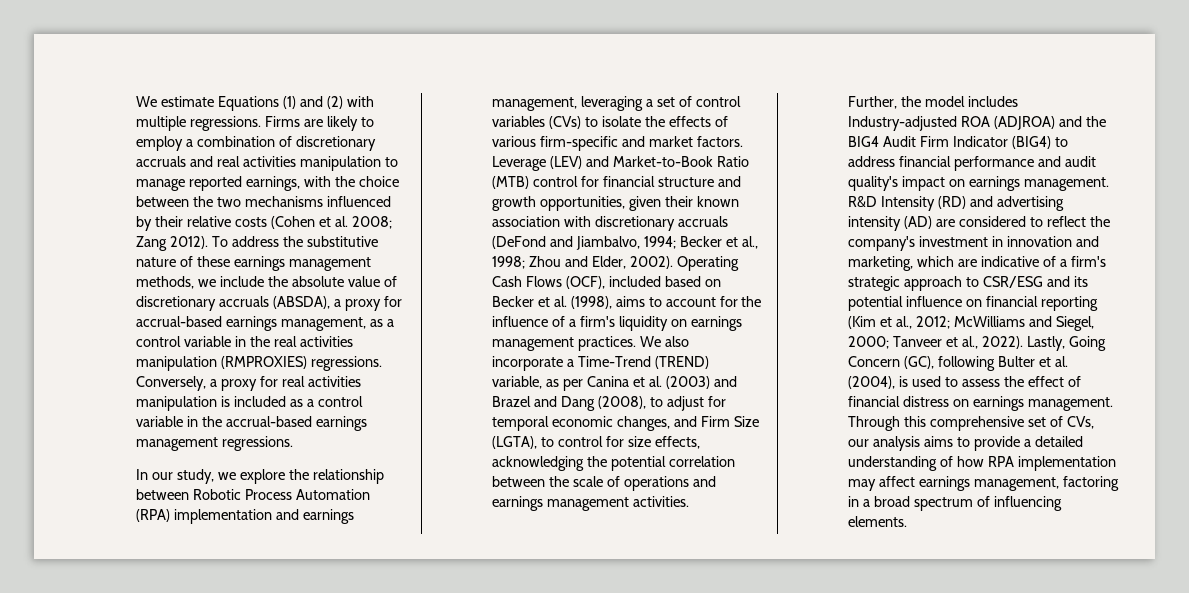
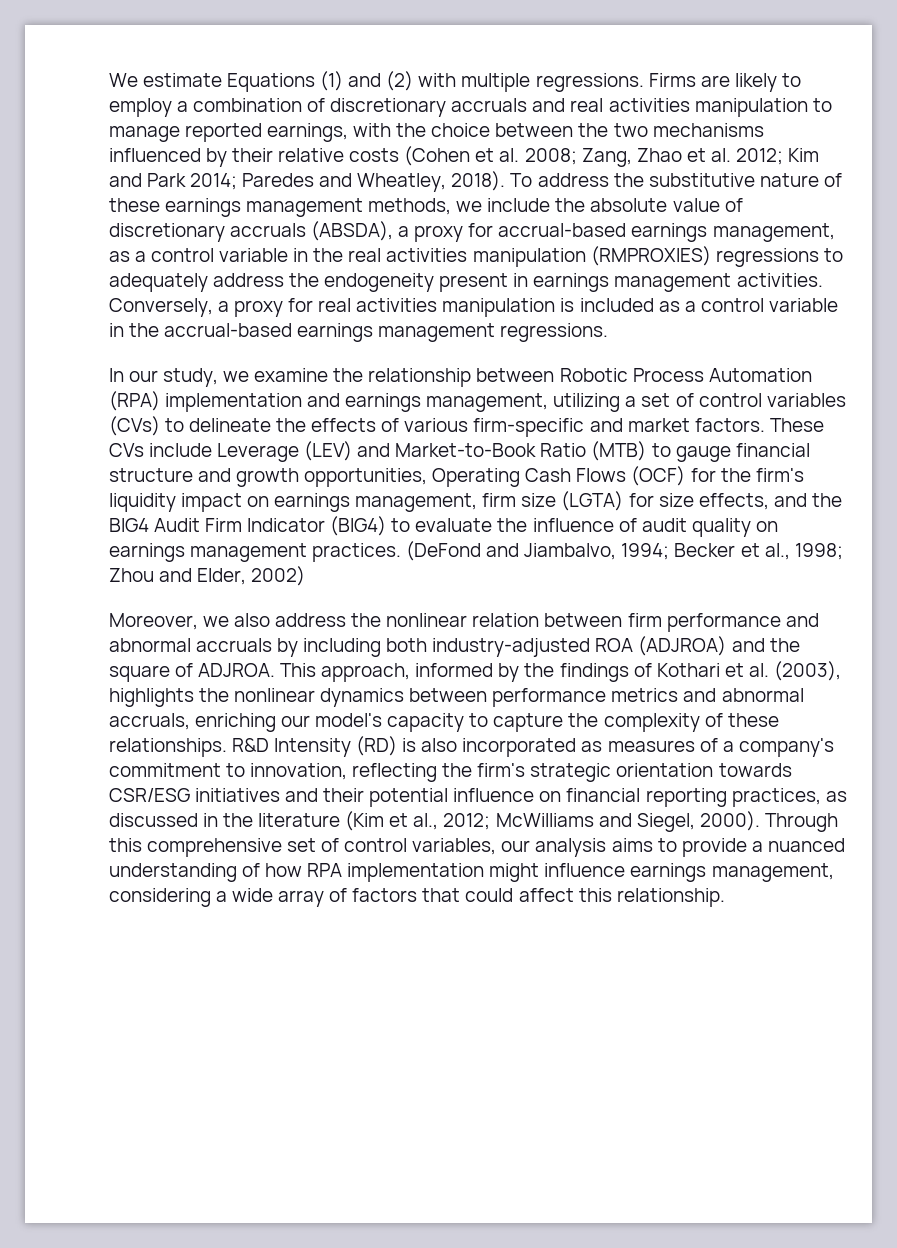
[136,236,209,251] Zang 2012). -> [581,148,820,167] [108,171,506,192] Zang, Zhao et al. 2012; Kim and Park 2014; Paredes and Wheatley, 2018).
[310,356,382,371] regressions. -> [715,248,843,267] [108,273,823,292] regressions to adequately address the endogeneity present in earnings management activities.
[239,469,285,484] explore -> [254,368,329,382] examine
[581,96,644,111] leveraging -> [553,393,621,412] utilizing
[601,116,641,127] isolate -> [188,418,271,432] delineate
(743, 141) none -> [769,418,824,432] [108,443,212,457] These CVs include
[533,176,599,187] control for -> [651,443,731,462] to gauge
[628,196,739,211] [492,216,728,231] given their known association with discretionary accruals -> [432,466,804,487] [108,491,843,512] [108,516,779,537] [108,543,401,562] Operating Cash Flows (OCF) for the firm's liquidity impact on earnings management, firm size (LGTA) for size effects, and the BIG4 Audit Firm Indicator (BIG4) to evaluate the influence of audit quality on earnings management practices.
[629,256,739,271] [492,276,721,289] [492,296,762,309] [492,316,742,331] [492,336,689,351] [492,356,709,371] [492,376,737,391] [492,396,726,411] [492,416,759,431] [492,436,700,449] [492,456,735,471] [492,476,716,491] [492,496,689,511] [848,96,1018,109] [848,116,1106,131] [848,136,1068,149] [848,156,1096,171] [848,176,1109,191] [848,196,1064,211] [848,216,1110,231] [848,236,1099,251] [848,256,1106,271] [848,276,1088,291] 2002). Operating Cash Flows (OCF), included based on Becker et al. (1998), aims to account for the influence of a firm's liquidity on earnings management practices. We also incorporate a Time-Trend (TREND) variable, as per Canina et al. (2003) and Brazel and Dang (2008), to adjust for temporal economic changes, and Firm Size (LGTA), to control for size effects, acknowledging the potential correlation between the scale of operations and earnings management activities. // Further, the model includes Industry-adjusted ROA (ADJROA) and the BIG4 Audit Firm Indicator (BIG4) to address financial performance and audit quality's impact on earnings management. R&D Intensity (RD) and advertising intensity (AD) are considered to reflect the company's investment in innovation and marketing, which are indicative of a firm's strategic approach to CSR/ESG and its -> [250,566,305,586] [108,613,819,632] [108,636,800,657] [108,661,842,682] [108,688,804,707] [108,713,779,732] [108,736,834,757] [108,763,792,782] [108,788,364,802] 2002) // Moreover, we also address the nonlinear relation between firm performance and abnormal accruals by including both industry-adjusted ROA (ADJROA) and the square of ADJROA. This approach, informed by the findings of Kothari et al. (2003), highlights the nonlinear dynamics between performance metrics and abnormal accruals, enriching our model's capacity to capture the complexity of these relationships. R&D Intensity (RD) is also incorporated as measures of a company's commitment to innovation, reflecting the firm's strategic orientation towards CSR/ESG initiatives and their
(1098, 303) none -> [731,788,847,807] [108,813,340,827] practices, as discussed in the literature
[848,336,1106,351] [848,356,1068,371] [848,376,1081,389] [848,396,1113,411] 2000; Tanveer et al., 2022). Lastly, Going Concern (GC), following Bulter et al. (2004), is used to assess the effect of financial distress on earnings management. -> [699,811,760,831] 2000).
[1066,416,1094,429] CVs, -> [344,838,497,855] control variables,
[1034,436,1083,447] detailed -> [768,838,846,852] nuanced
[848,476,1119,491] [848,496,1062,511] [848,516,908,527] may affect earnings management, factoring in a broad spectrum of influencing elements. -> [489,863,834,882] [108,888,725,907] might influence earnings management, considering a wide array of factors that could affect this relationship.

